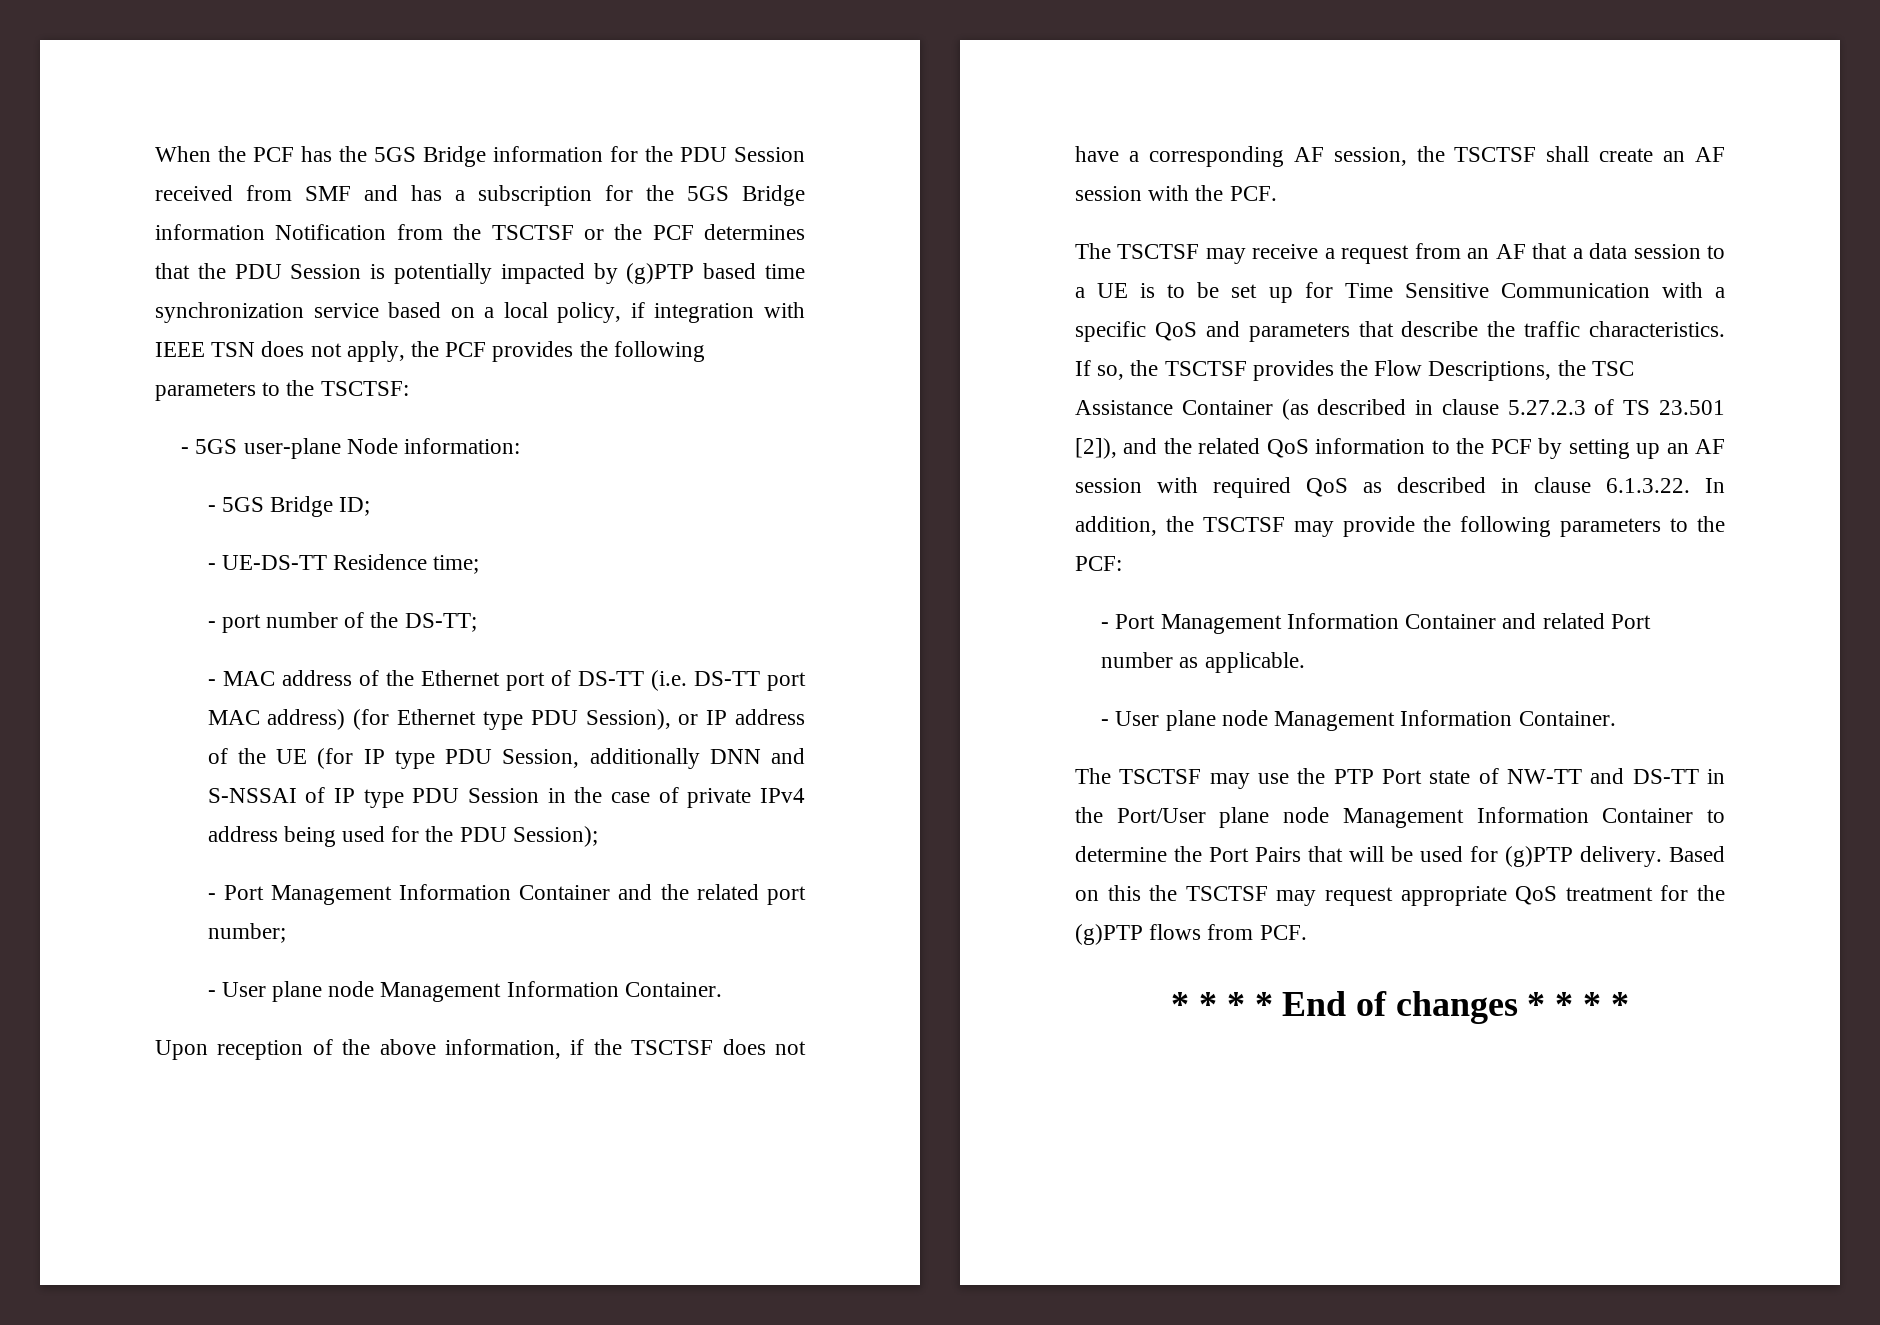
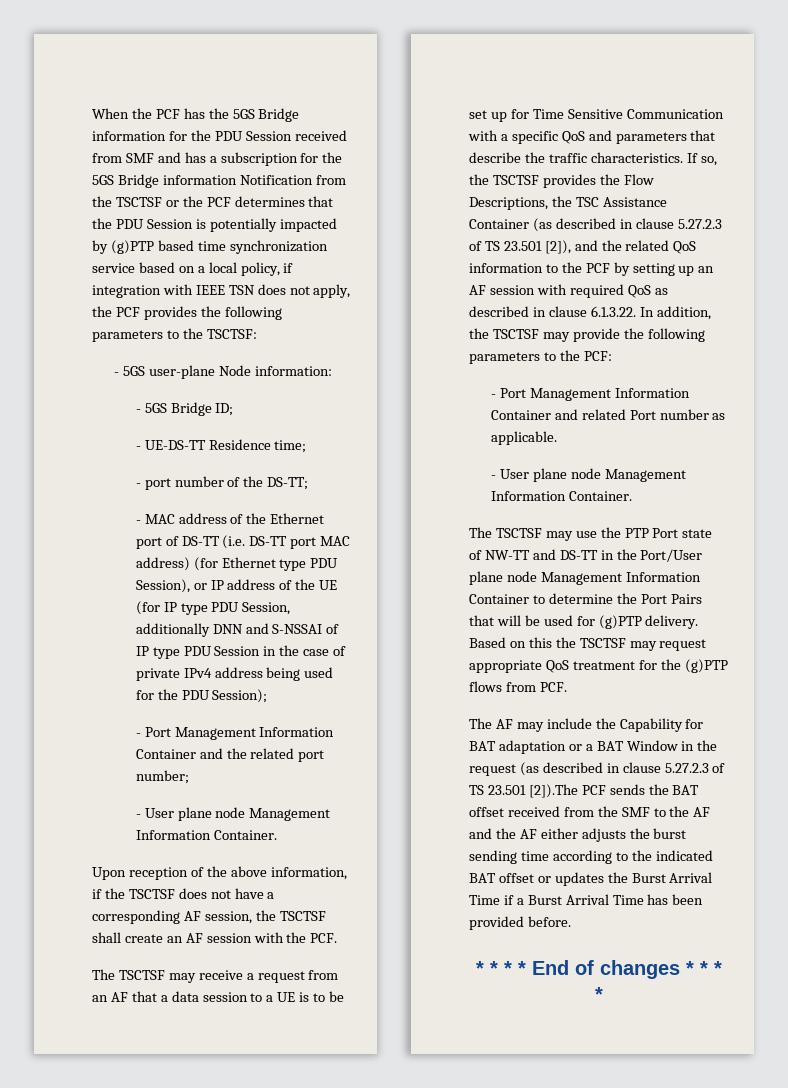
(1307, 932) none -> [469,718,704,732] [469,740,718,754] [469,762,726,776] [469,784,700,798] [469,806,711,817] [469,828,687,842] [469,850,713,864] [469,872,713,886] [469,894,704,905] [469,916,571,930] // The AF may include the Capability for BAT adaptation or a BAT Window in the request (as described in clause 5.27.2.3 of TS 23.501 [2]).The PCF sends the BAT offset received from the SMF to the AF and the AF either adjusts the burst sending time according to the indicated BAT offset or updates the Burst Arrival Time if a Burst Arrival Time has been provided before.

